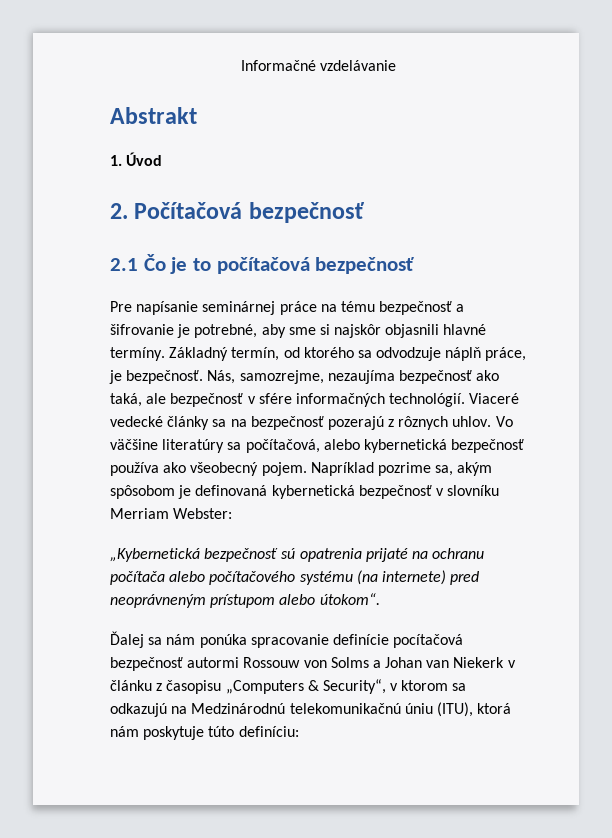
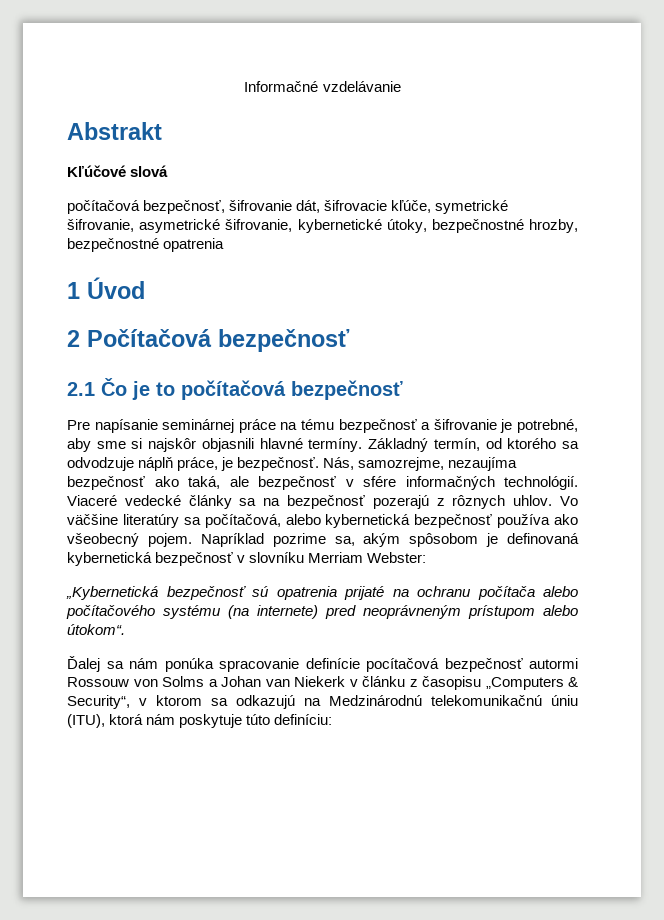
[110,155,122,166] 1. -> [67,165,169,177] [67,200,509,214] [67,219,579,233] [67,238,225,252] [67,282,80,299] Kľúčové slová // počítačová bezpečnosť, šifrovanie dát, šifrovacie kľúče, symetrické šifrovanie, asymetrické šifrovanie, kybernetické útoky, bezpečnostné hrozby, bezpečnostné opatrenia // 1
[110,203,128,219] 2. -> [67,330,80,347] 2

